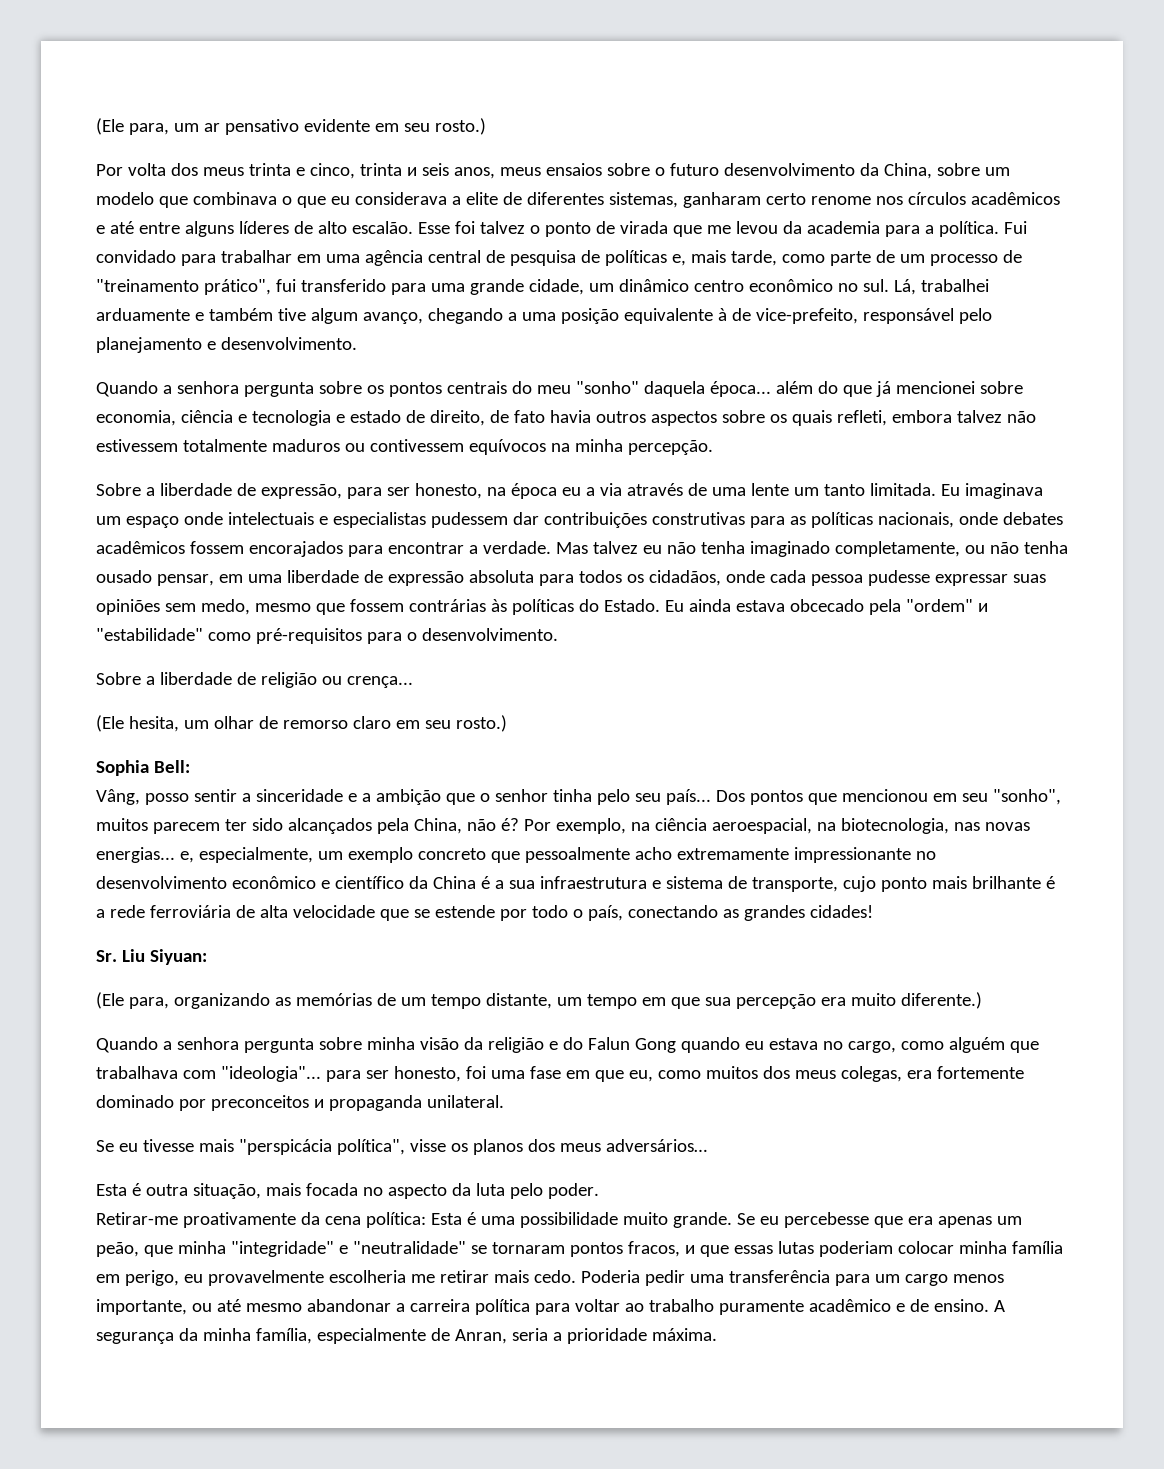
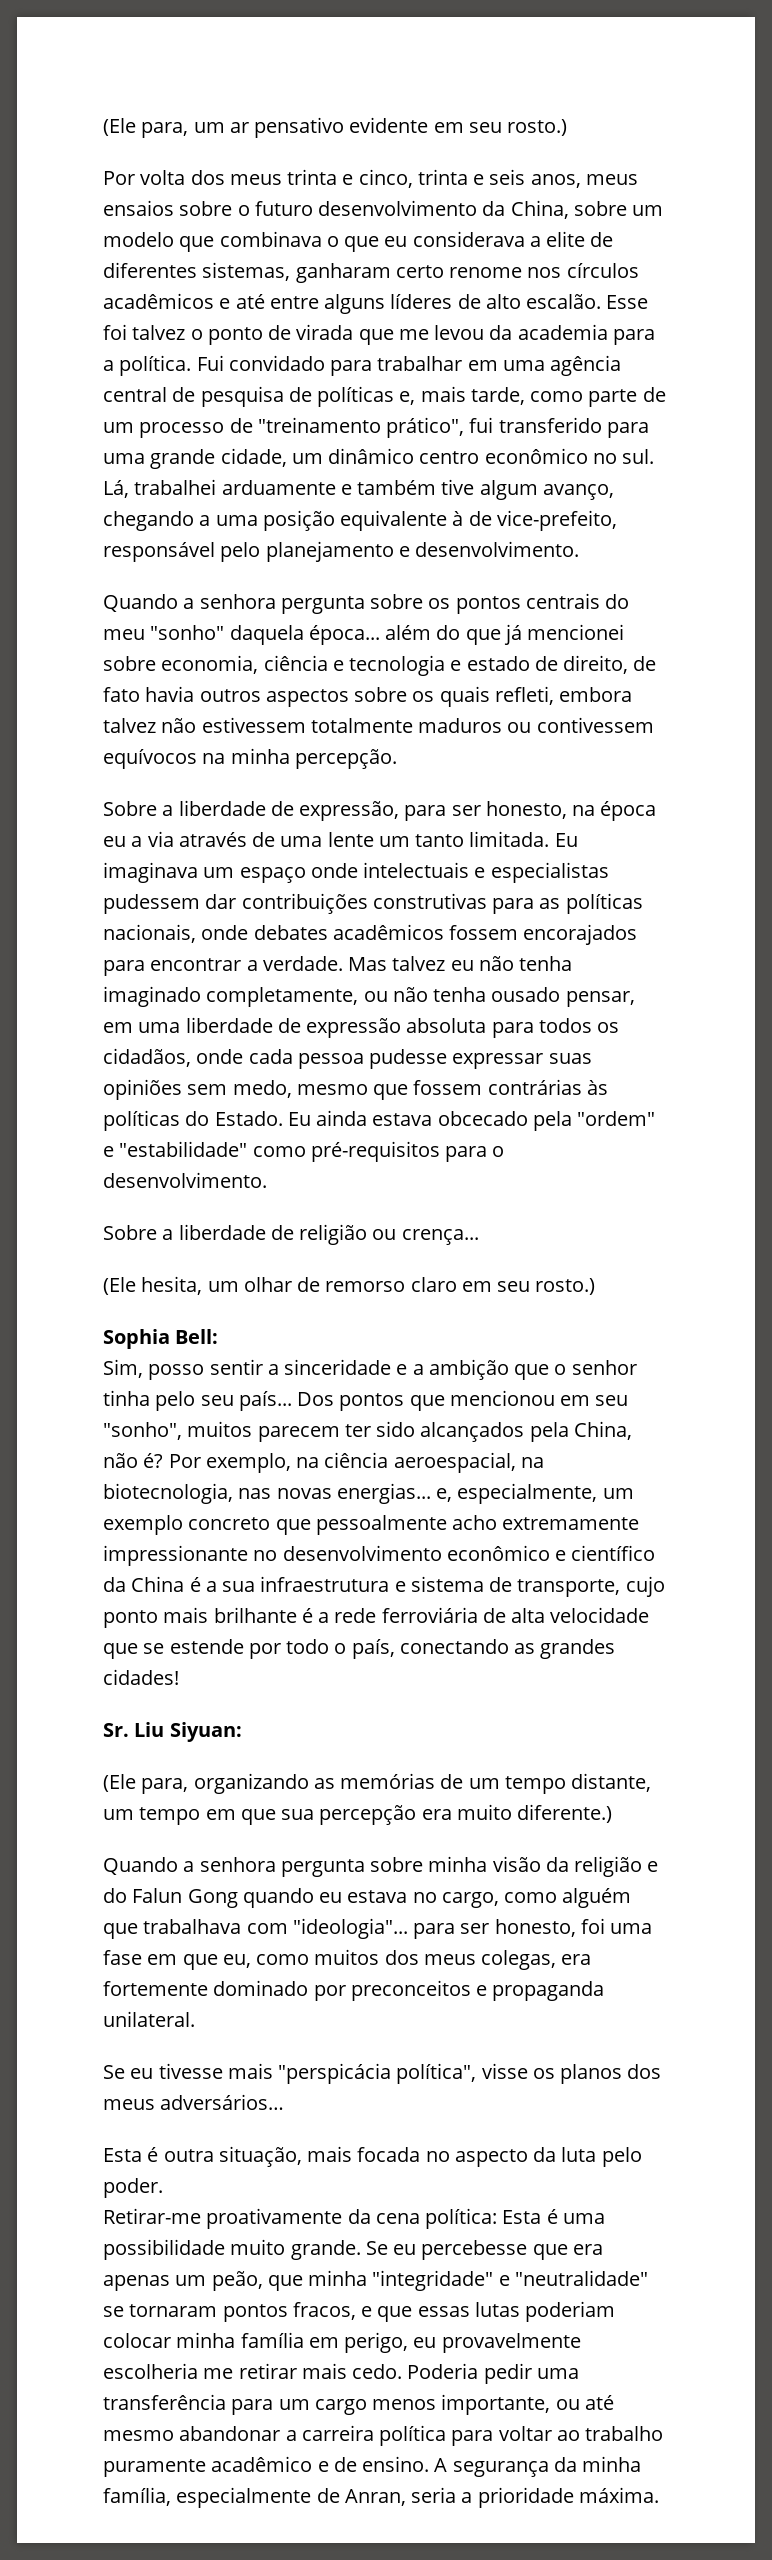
[406,167,417,176] и -> [473,174,485,185] e
[977,603,988,612] и -> [103,1146,114,1157] e
[96,789,140,805] Vâng, -> [103,1359,143,1378] Sim,
[313,1099,324,1108] и -> [476,1985,488,1996] e
[684,1245,695,1254] и -> [361,2306,373,2317] e

